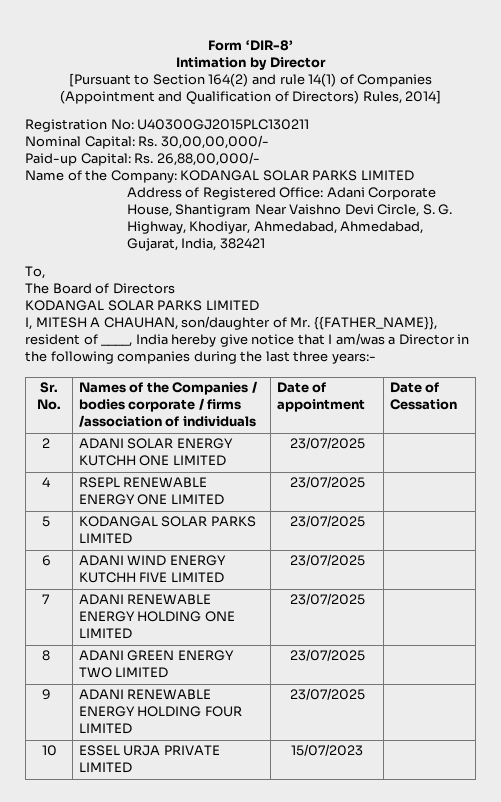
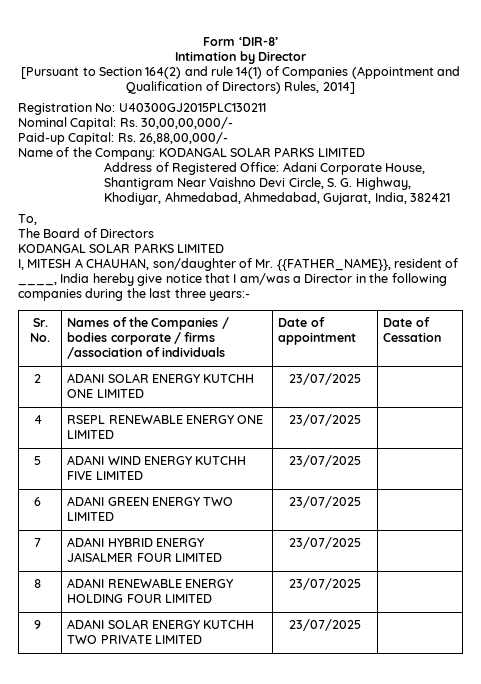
[78,516,256,527] [78,533,132,544] [289,515,365,527] [42,555,52,566] | KODANGAL SOLAR PARKS LIMITED | 23/07/2025 | // 6 -> (41, 460) none
[42,594,50,604] [78,594,212,605] [78,611,235,622] [78,628,132,639] [289,593,365,605] [42,650,51,661] 7 | ADANI RENEWABLE ENERGY HOLDING ONE LIMITED | 23/07/2025 | // 8 -> [33,497,41,506] 6
[42,689,52,700] 9 -> [33,538,41,547] [67,537,205,547] [67,552,222,562] [289,537,361,549] [33,579,41,588] 7 | ADANI HYBRID ENERGY JAISALMER FOUR LIMITED | 23/07/2025 | // 8
[42,745,58,756] [78,745,161,756] 10 | ESSEL URJA -> [33,620,41,629] [67,619,255,629] [67,635,98,644] 9 | ADANI SOLAR ENERGY KUTCHH TWO
[291,744,364,756] 15/07/2023 -> [289,619,361,631] 23/07/2025

